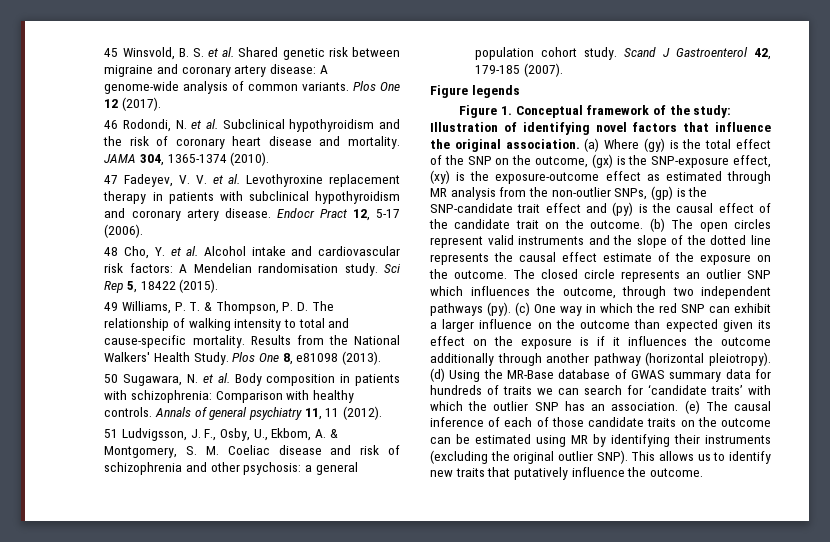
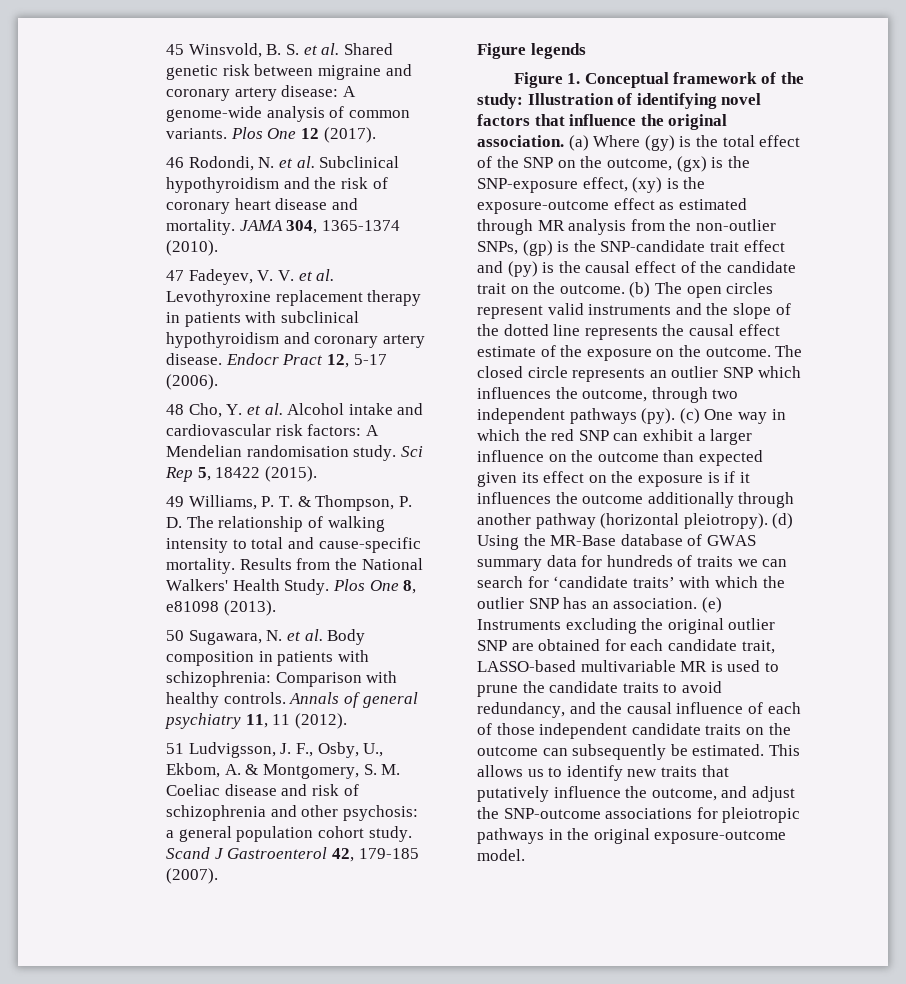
[705,401,771,411] [430,417,484,427] The causal inference -> [477,618,776,634] [477,639,775,654] [477,660,779,672] [477,681,722,697] [477,702,744,718] Instruments excluding the original outlier SNP are obtained for each candidate trait, LASSO-based multivariable MR is used to prune the candidate traits to avoid redundancy, and the causal influence
(584, 422) none -> [539,723,628,739] independent
[456,434,771,447] [430,450,628,464] be estimated using MR by identifying their instruments (excluding the original outlier SNP). -> [572,744,765,760] subsequently be estimated.
[649,468,703,477] outcome. -> [651,786,795,802] [477,807,801,823] [477,828,787,844] [477,849,525,861] outcome, and adjust the SNP-outcome associations for pleiotropic pathways in the original exposure-outcome model.

